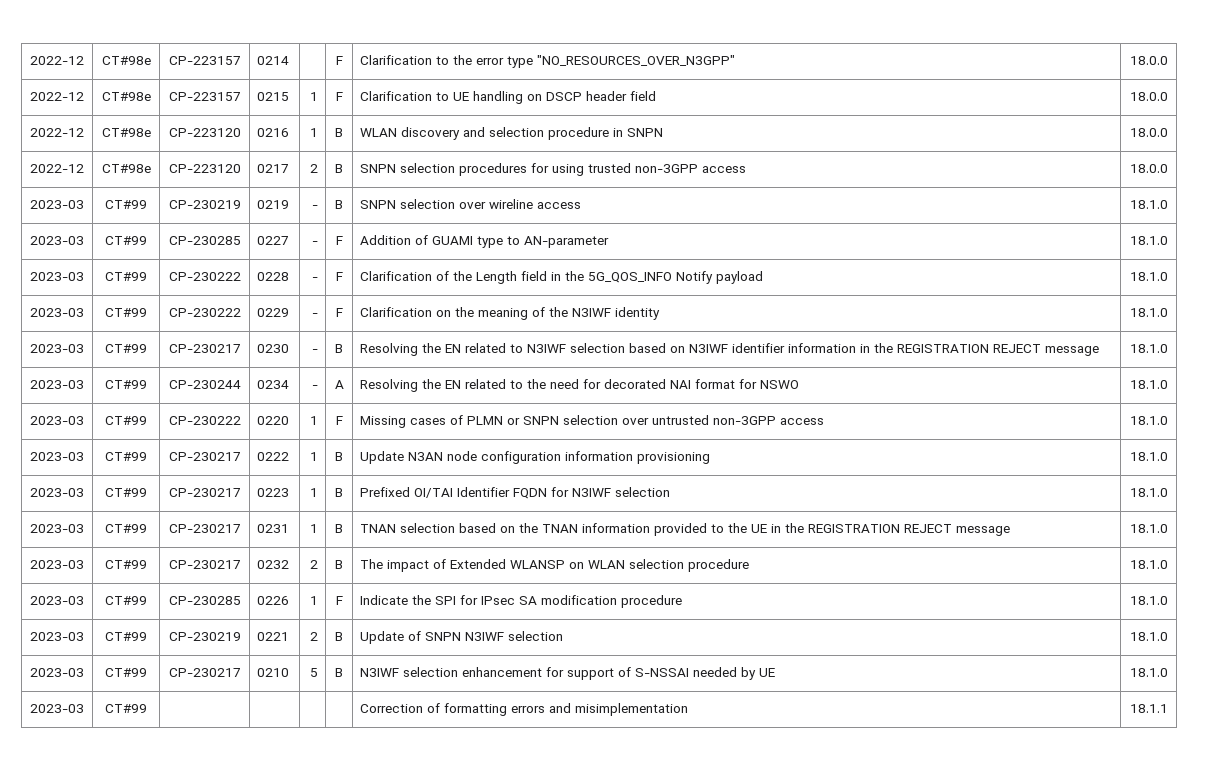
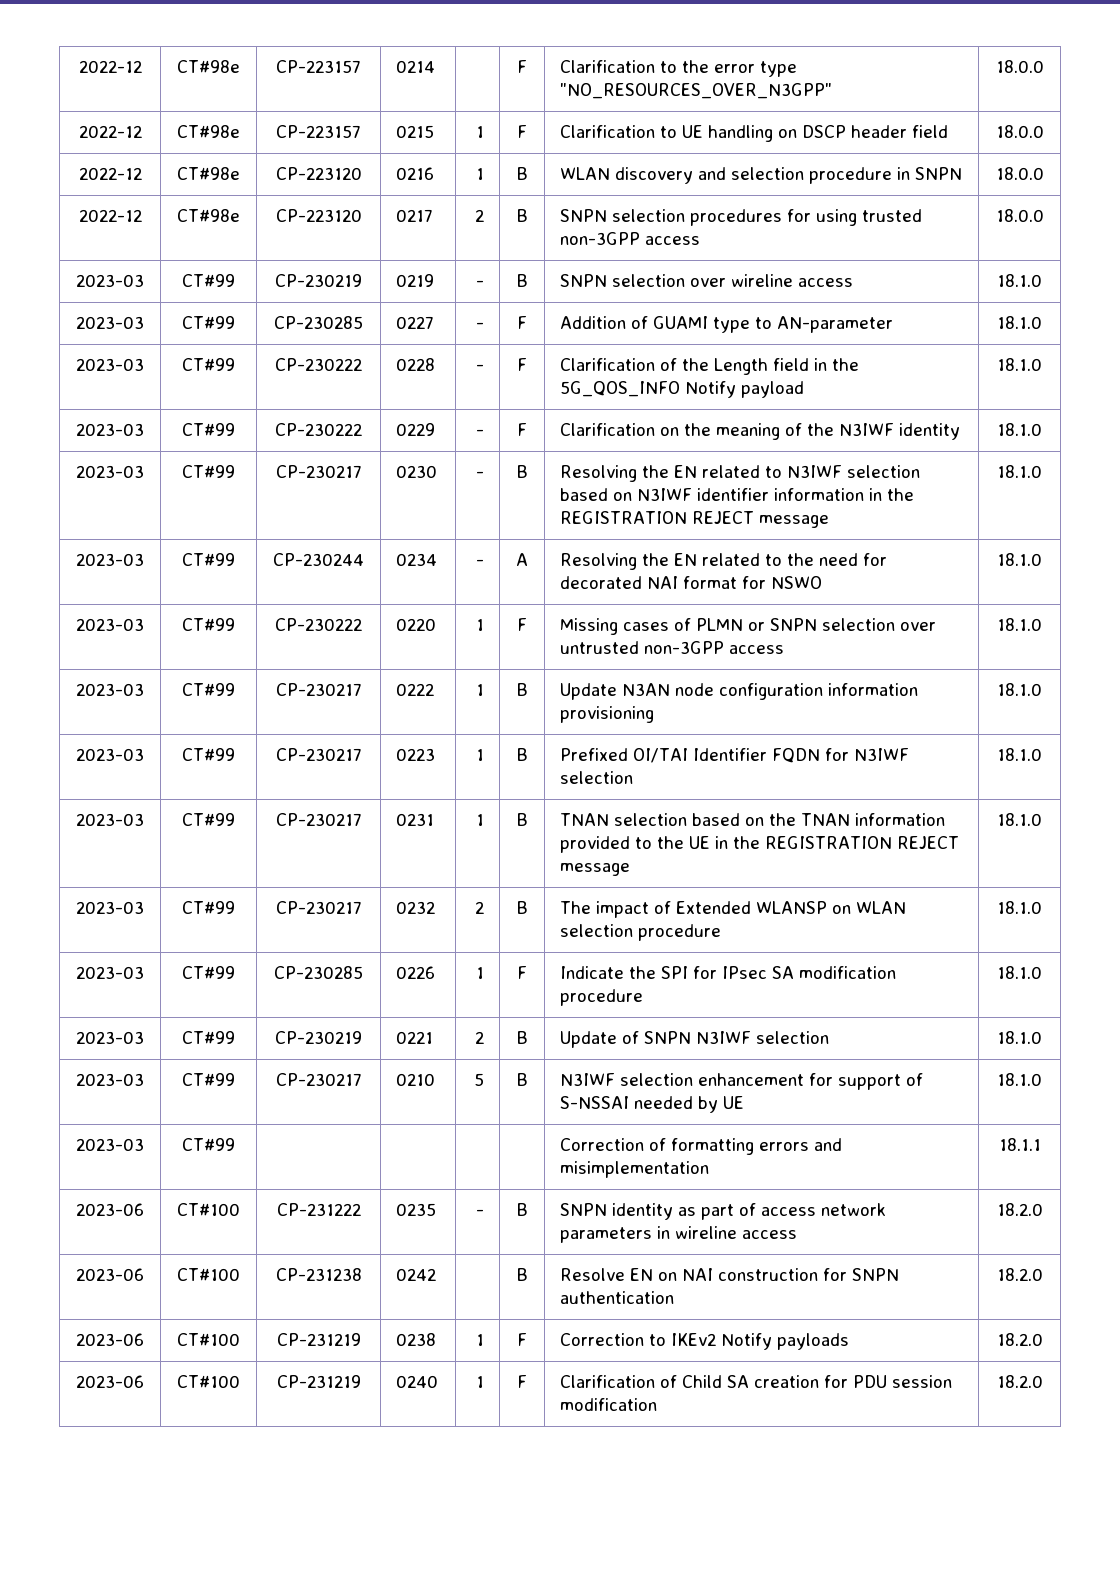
(1168, 708) none -> [76,1203,144,1216] [177,1203,240,1216] [276,1203,361,1216] [396,1203,437,1216] [475,1209,484,1216] [516,1203,528,1216] [560,1203,887,1220] [560,1226,798,1243] [996,1203,1043,1216] [76,1268,144,1281] [177,1268,240,1281] [275,1268,362,1281] [396,1268,437,1281] [516,1268,528,1281] [560,1268,900,1281] [560,1291,675,1304] [996,1268,1043,1281] [76,1333,144,1346] [177,1333,240,1346] [276,1333,361,1346] [396,1333,437,1346] [475,1334,484,1346] [517,1333,527,1346] [560,1333,850,1350] [996,1333,1043,1346] [76,1375,144,1388] [177,1375,240,1388] [276,1375,361,1388] [396,1375,439,1388] [475,1376,484,1388] [517,1375,527,1388] [560,1375,953,1388] [560,1398,658,1411] [996,1375,1043,1388] // 2023-06 | CT#100 | CP-231222 | 0235 | - | B | SNPN identity as part of access network parameters in wireline access | 18.2.0 // 2023-06 | CT#100 | CP-231238 | 0242 | | B | Resolve EN on NAI construction for SNPN authentication | 18.2.0 // 2023-06 | CT#100 | CP-231219 | 0238 | 1 | F | Correction to IKEv2 Notify payloads | 18.2.0 // 2023-06 | CT#100 | CP-231219 | 0240 | 1 | F | Clarification of Child SA creation for PDU session modification | 18.2.0

